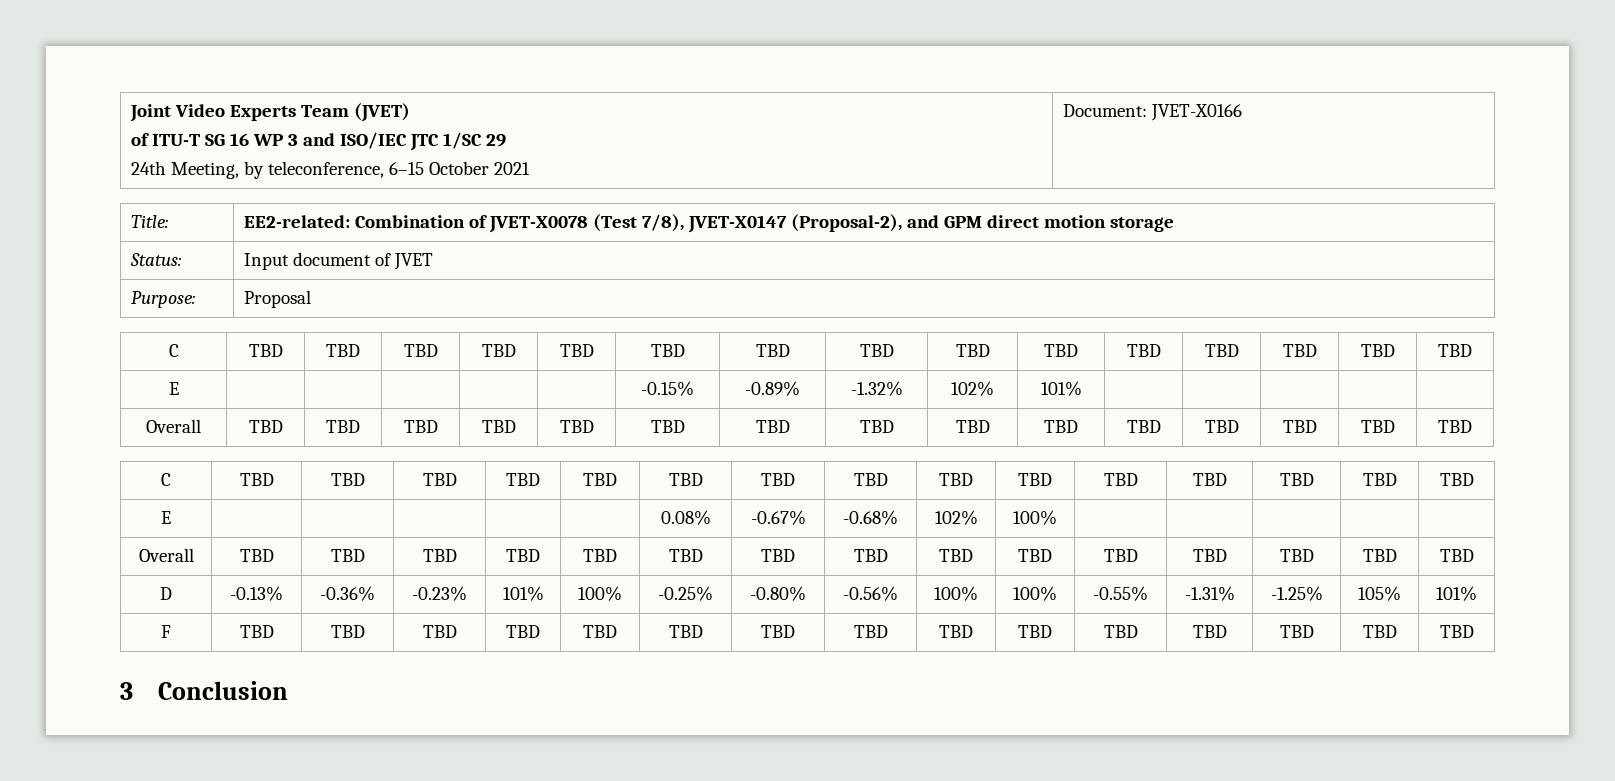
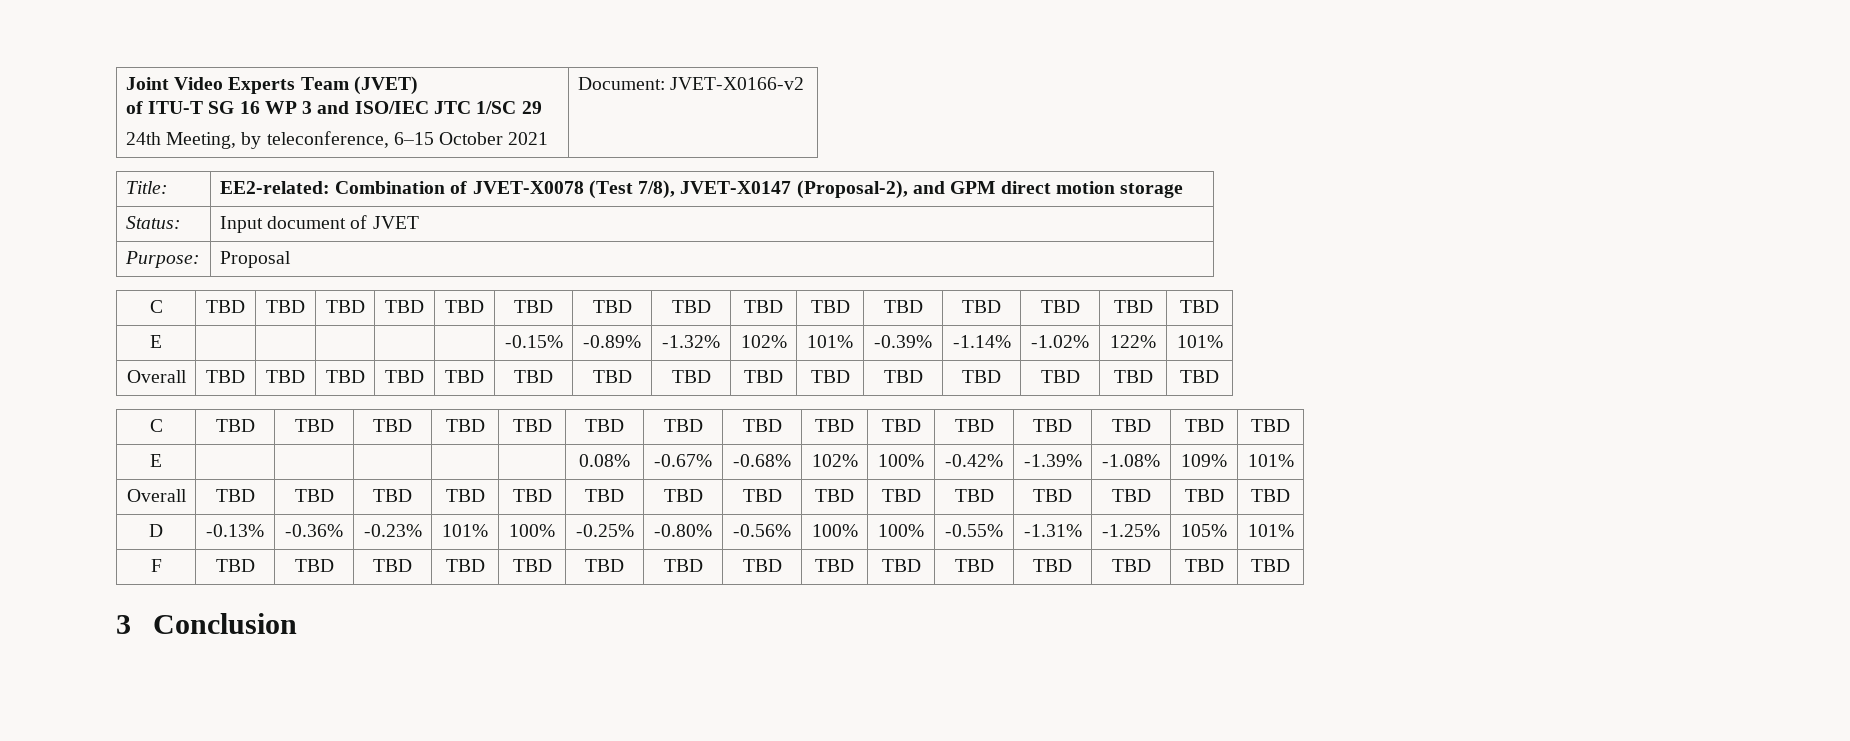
[1151,104,1243,121] JVET-X0166 -> [670,77,805,90] JVET-X0166-v2
(1082, 388) | | | | -> [874,335,932,348] [952,335,1011,348] [1031,335,1089,348] [1110,335,1156,348] [1176,335,1223,348] -0.39% | -1.14% | -1.02% | 122% | 101%
(1057, 517) | | | | -> [945,454,1003,467] [1023,454,1082,467] [1102,454,1160,467] [1181,454,1227,467] [1247,454,1294,467] -0.42% | -1.39% | -1.08% | 109% | 101%

